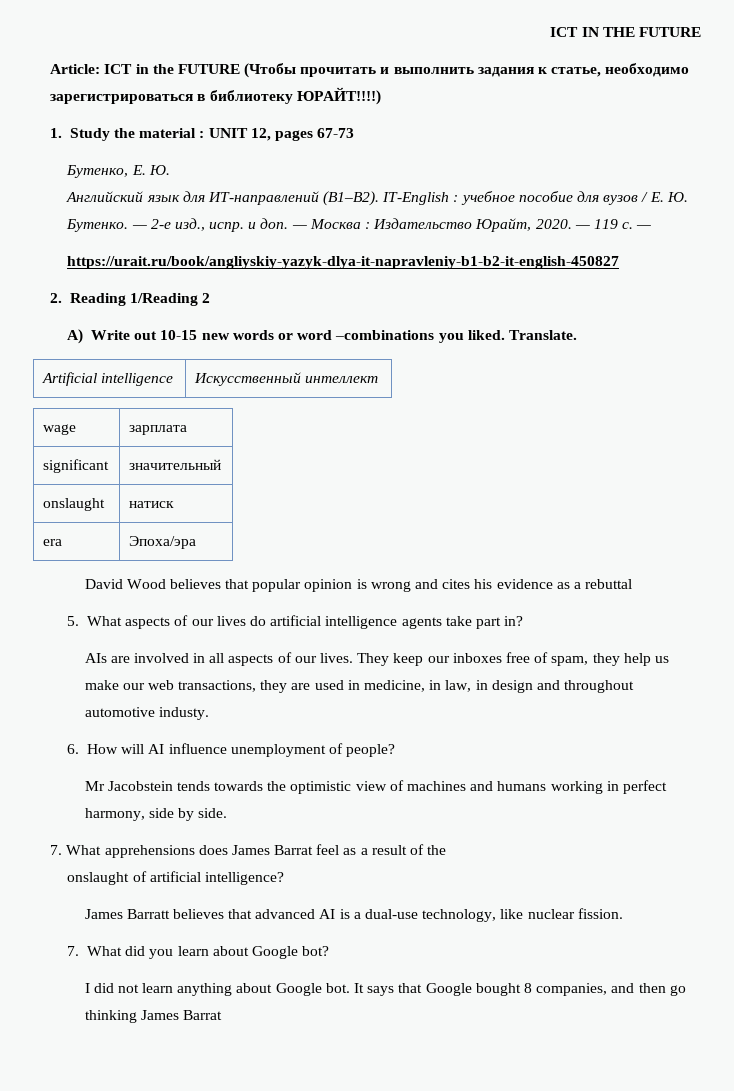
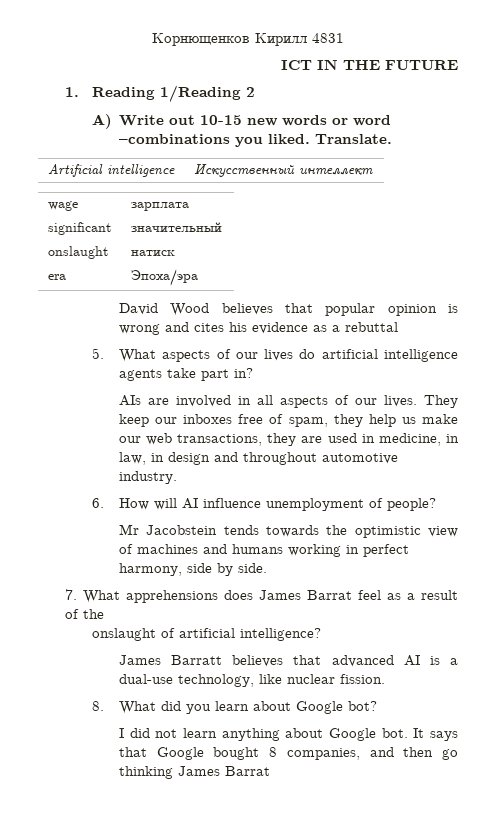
(550, 32) none -> [152,33,344,46] Корнющенков Кирилл 4831 //
[50,63,690,78] [50,87,381,105] [50,128,355,141] [66,165,170,178] [66,191,688,206] [66,218,652,232] [67,256,620,269] [50,293,63,303] Article: ICT in the FUTURE (Чтобы прочитать и выполнить задания к статье, необходимо зарегистрироваться в библиотеку ЮРАЙТ!!!!) // 1. Study the material : UNIT 12, pages 67-73 // Бутенко, Е. Ю. // Английский язык для ИТ-направлений (B1–B2). IT-English : учебное пособие для вузов / Е. Ю. Бутенко. — 2-е изд., испр. и доп. — Москва : Издательство Юрайт, 2020. — 119 с. — // https://urait.ru/book/angliyskiy-yazyk-dlya-it-napravleniy-b1-b2-it-english-450827 // 2. -> [64,87,79,97] 1.
[158,707,209,720] industy. -> [118,471,177,484] industry.
[67,946,80,956] 7. -> [91,701,104,711] 8.

